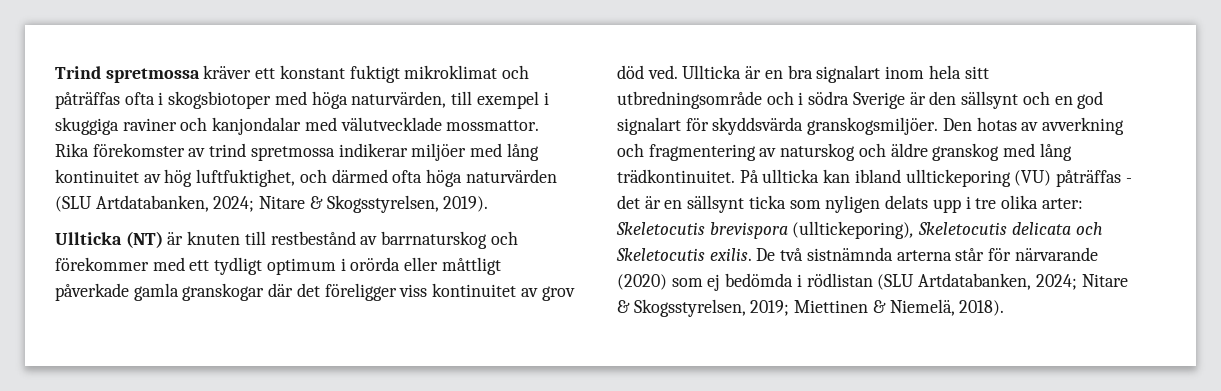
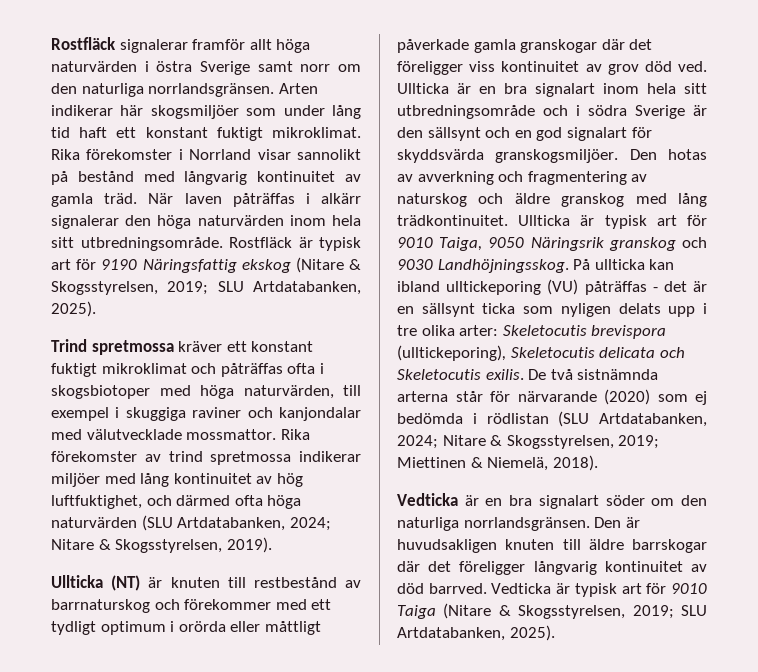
(55, 72) none -> [51,37,311,53] [51,61,361,75] [51,83,318,97] [51,105,361,119] [51,127,361,141] [51,149,361,160] [51,171,362,185] [51,193,361,207] [51,215,361,229] [51,237,361,251] [51,257,361,273] [51,281,361,295] [51,301,96,317] Rostfläck signalerar framför allt höga naturvärden i östra Sverige samt norr om den naturliga norrlandsgränsen. Arten indikerar här skogsmiljöer som under lång tid haft ett konstant fuktigt mikroklimat. Rika förekomster i Norrland visar sannolikt på bestånd med långvarig kontinuitet av gamla träd. När laven påträffas i alkärr signalerar den höga naturvärden inom hela sitt utbredningsområde. Rostfläck är typisk art för 9190 Näringsfattig ekskog (Nitare & Skogsstyrelsen, 2019; SLU Artdatabanken, 2025). //
(735, 176) none -> [518,215,707,229] [397,237,707,251] [397,259,569,273] Ullticka är typisk art för 9010 Taiga, 9050 Näringsrik granskog och 9030 Landhöjningsskog.
(1005, 308) none -> [397,493,707,509] [397,517,640,531] [397,539,707,553] [397,561,707,575] [397,583,707,597] [397,603,707,619] [397,625,555,641] // Vedticka är en bra signalart söder om den naturliga norrlandsgränsen. Den är huvudsakligen knuten till äldre barrskogar där det föreligger långvarig kontinuitet av död barrved. Vedticka är typisk art för 9010 Taiga (Nitare & Skogsstyrelsen, 2019; SLU Artdatabanken, 2025).

